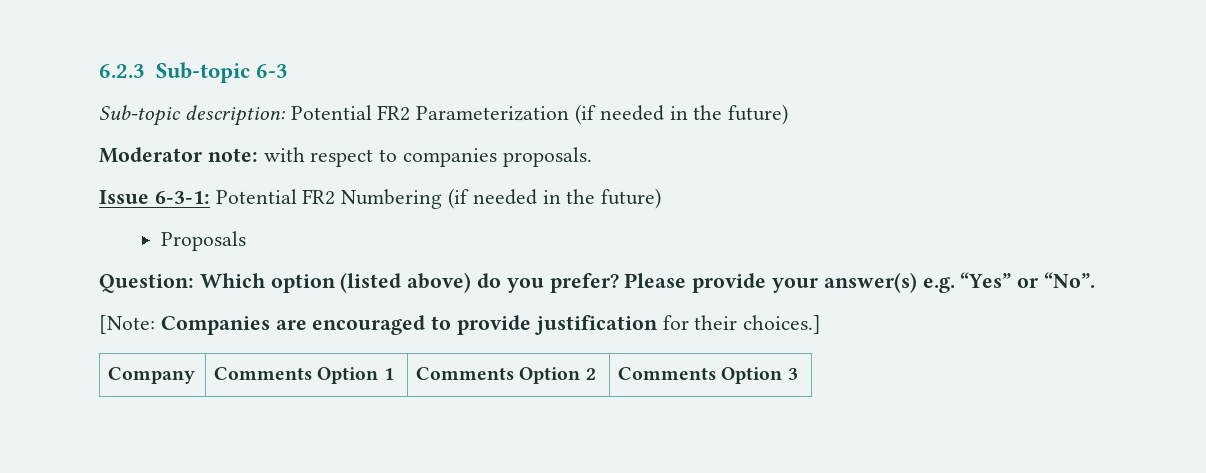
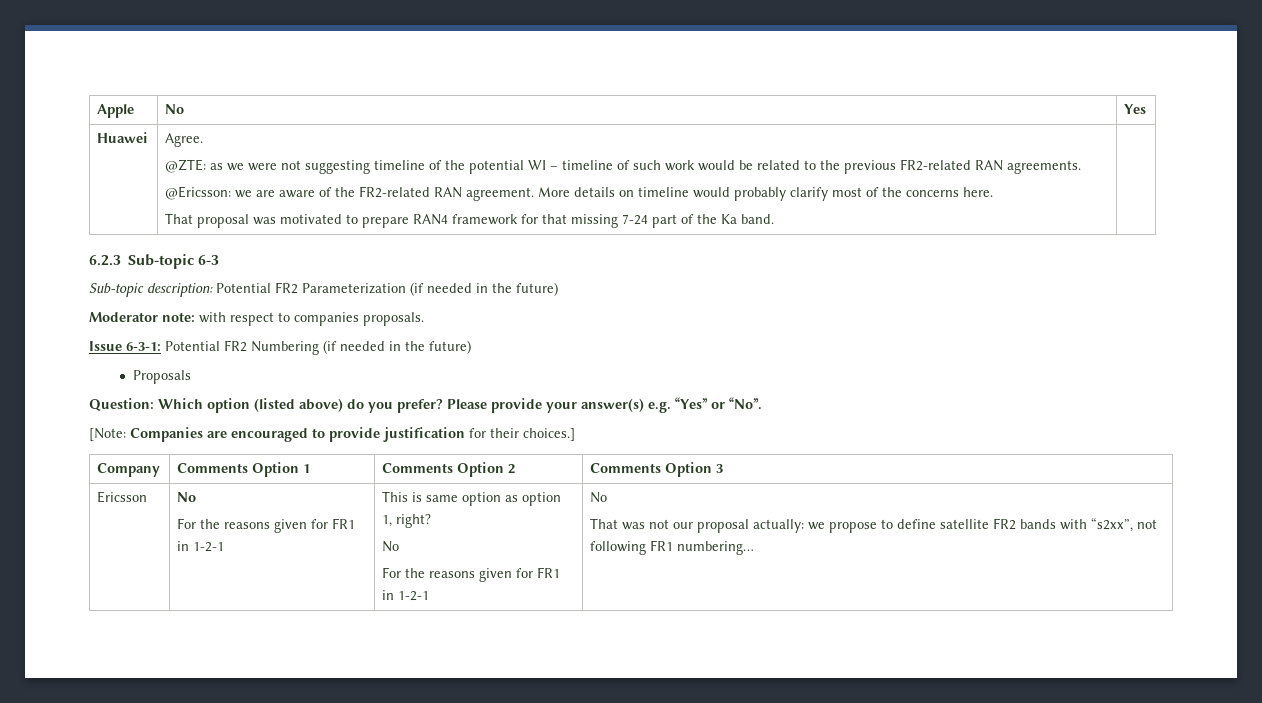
(99, 71) none -> [97,104,135,118] [165,104,185,114] [1124,104,1147,114] [97,132,149,143] [165,133,204,147] [165,159,1082,174] [165,186,994,201] [165,213,775,228] Apple | No | Yes // Huawei | Agree. // @ZTE: as we were not suggesting timeline of the potential WI – timeline of such work would be related to the previous FR2-related RAN agreements. // @Ericsson: we are aware of the FR2-related RAN agreement. More details on timeline would probably clarify most of the concerns here. // That proposal was motivated to prepare RAN4 framework for that missing 7-24 part of the Ka band. | //
(798, 374) none -> [97,491,148,503] [177,492,197,502] [177,518,356,533] [177,541,225,552] [382,491,562,506] [382,514,432,528] [382,541,400,552] [382,567,561,582] [382,590,430,601] [590,492,608,503] [590,517,1158,533] [590,540,755,555] // Ericsson | No // For the reasons given for FR1 in 1-2-1 | This is same option as option 1, right? // No // For the reasons given for FR1 in 1-2-1 | No // That was not our proposal actually: we propose to define satellite FR2 bands with “s2xx”, not following FR1 numbering…

